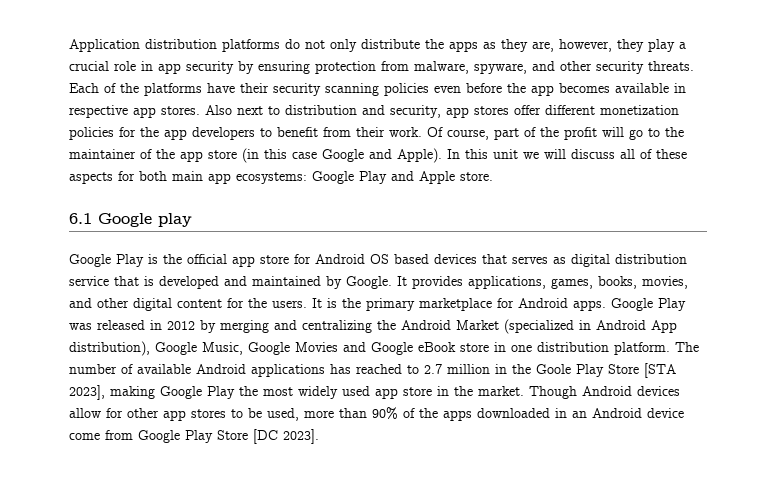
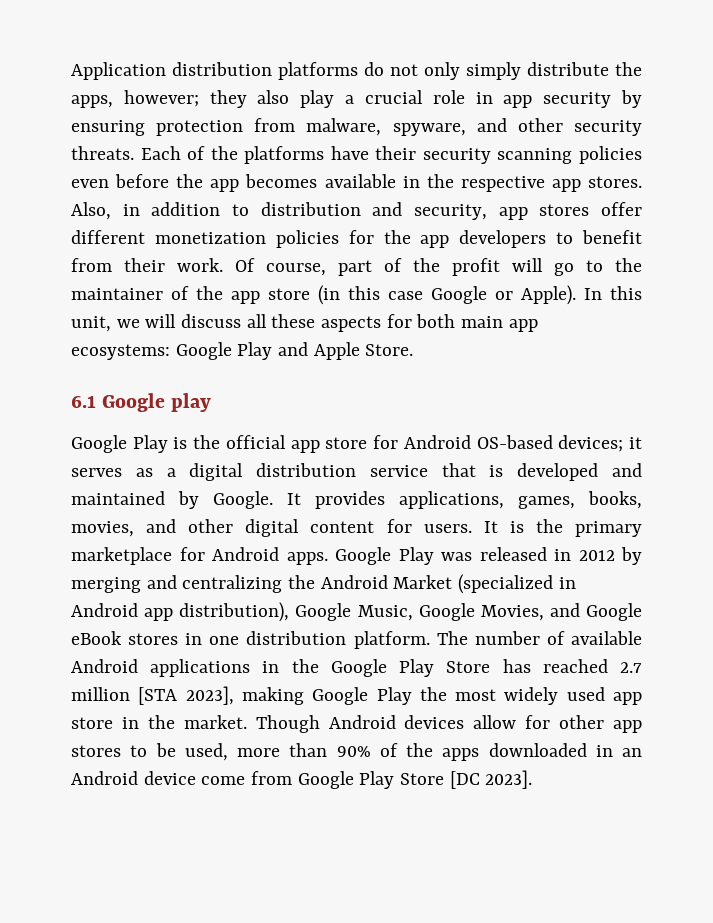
(357, 45) none -> [466,62,521,80] simply
[449,39,644,52] apps as they are, however, they -> [71,90,290,108] apps, however; they also
(686, 88) none -> [426,174,454,188] the
[205,105,263,115] Also next -> [71,202,221,220] Also, in addition
[369,149,392,159] and -> [495,291,513,300] or
[493,149,518,159] unit -> [71,316,111,332] unit,
[640,149,652,159] of -> (267, 321) none
[460,172,493,181] store. -> [365,344,414,356] Store.
[370,254,507,264] OS based devices that -> [476,435,642,452] OS-based devices; it
(566, 260) none -> [166,468,176,477] a
[248,298,267,308] the -> (412, 526) none
[651,320,677,333] App -> [144,608,174,621] app
[295,342,338,352] Movies -> [480,605,544,621] Movies,
[460,343,489,352] store -> [128,633,179,645] stores
(325, 370) none -> [262,659,491,677] in the Google Play Store
[407,365,419,374] to -> (608, 666) none
[495,364,639,377] in the Goole Play Store -> (130, 694) none

